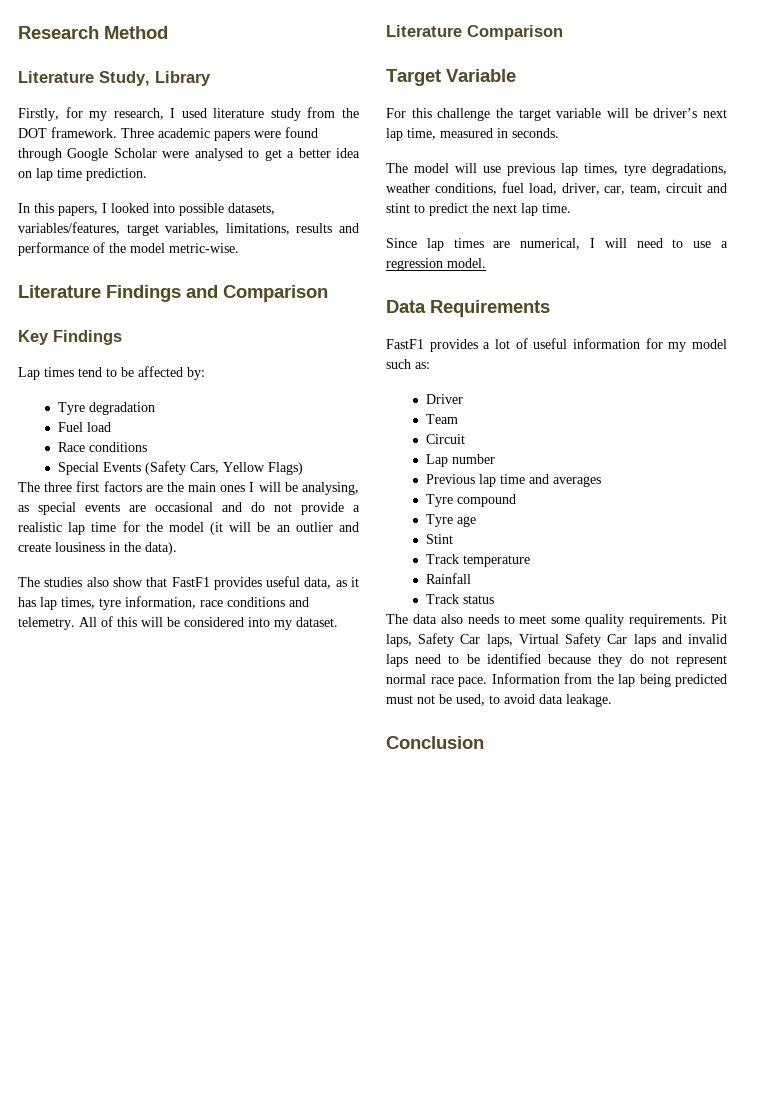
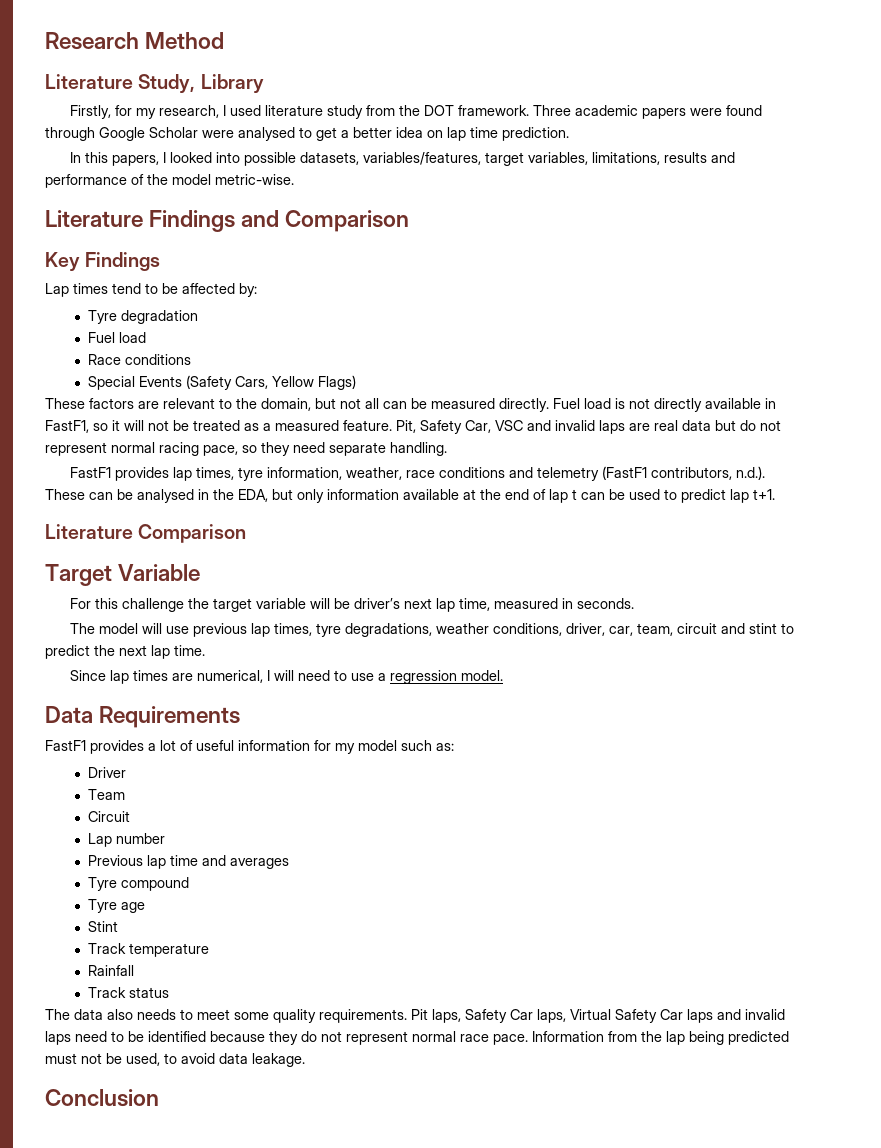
[18,481,360,495] [18,502,360,515] [18,521,360,535] [18,542,177,555] [18,576,360,590] [18,597,36,607] The three first factors are the main ones I will be analysing, as special events are occasional and do not provide a realistic lap time for the model (it will be an outlier and create lousiness in the data). // The studies also show that FastF1 provides useful data, as it has -> [45,398,776,412] [45,420,781,434] [45,442,447,456] [69,467,169,481] These factors are relevant to the domain, but not all can be measured directly. Fuel load is not directly available in FastF1, so it will not be treated as a measured feature. Pit, Safety Car, VSC and invalid laps are real data but do not represent normal racing pace, so they need separate handling. // FastF1 provides
(196, 602) none -> [345,467,402,480] weather,
[18,616,338,630] telemetry. All of this will be considered into my dataset. -> [536,466,765,481] [45,489,775,503] telemetry (FastF1 contributors, n.d.). These can be analysed in the EDA, but only information available at the end of lap t can be used to predict lap t+1.
[501,182,557,195] fuel load, -> (562, 629) none

